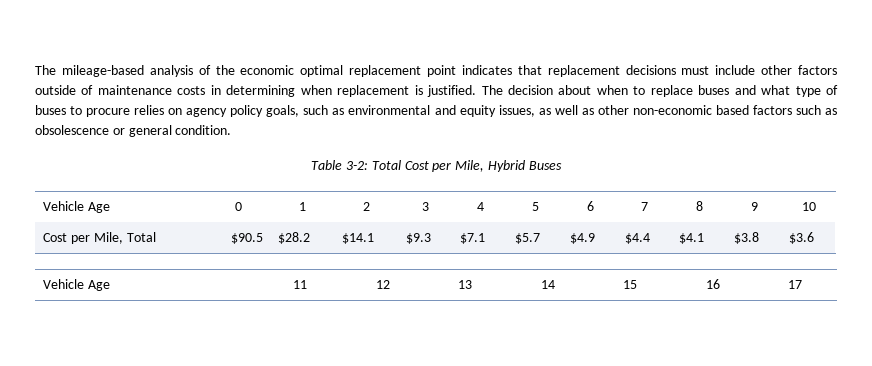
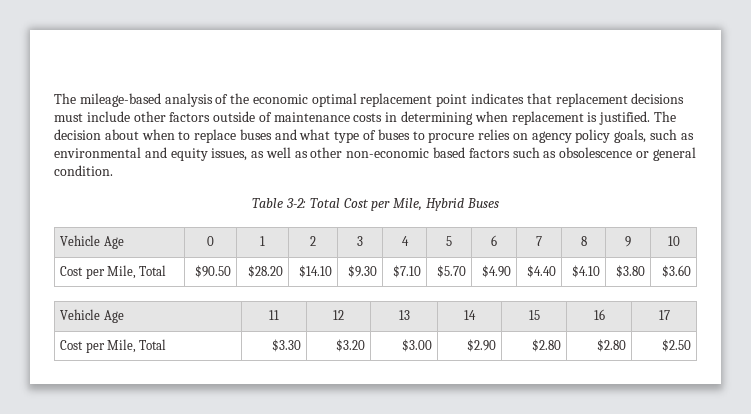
[230,233,263,244] [278,232,311,244] [342,233,375,244] [406,233,432,244] [460,233,486,244] [515,233,541,244] [570,233,596,244] [625,233,651,244] [679,233,705,244] [734,232,760,244] [789,232,815,244] $90.5 | $28.2 | $14.1 | $9.3 | $7.1 | $5.7 | $4.9 | $4.4 | $4.1 | $3.8 | $3.6 -> [194,265,231,278] [247,265,283,278] [298,265,332,278] [347,265,377,278] [392,265,421,278] [436,265,466,278] [481,265,511,278] [526,265,556,278] [571,265,600,278] [615,265,645,278] [661,265,691,278] $90.50 | $28.20 | $14.10 | $9.30 | $7.10 | $5.70 | $4.90 | $4.40 | $4.10 | $3.80 | $3.60
(802, 284) none -> [60,339,167,353] [271,339,301,352] [335,339,365,352] [401,339,432,352] [466,339,496,352] [531,339,561,352] [596,339,626,352] [661,339,691,352] // Cost per Mile, Total | $3.30 | $3.20 | $3.00 | $2.90 | $2.80 | $2.80 | $2.50

